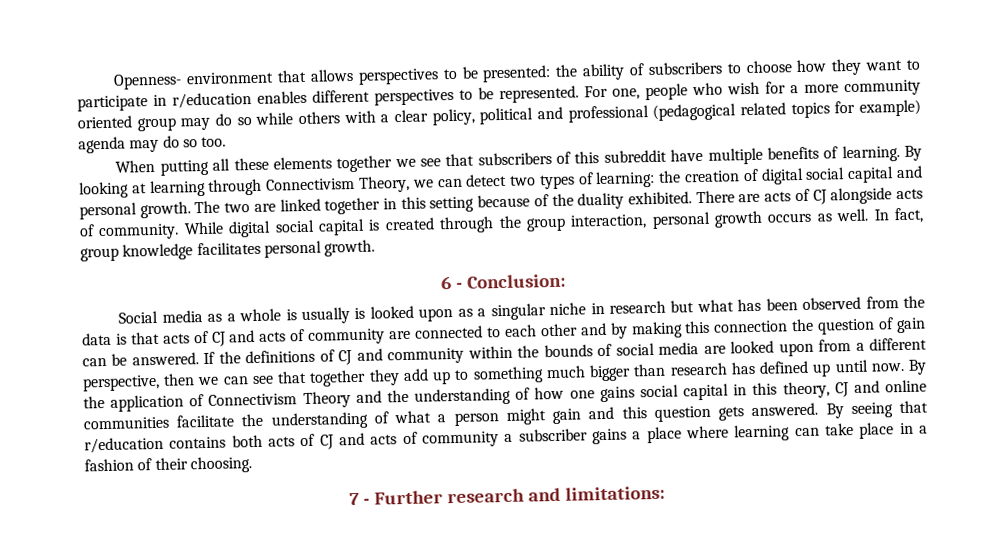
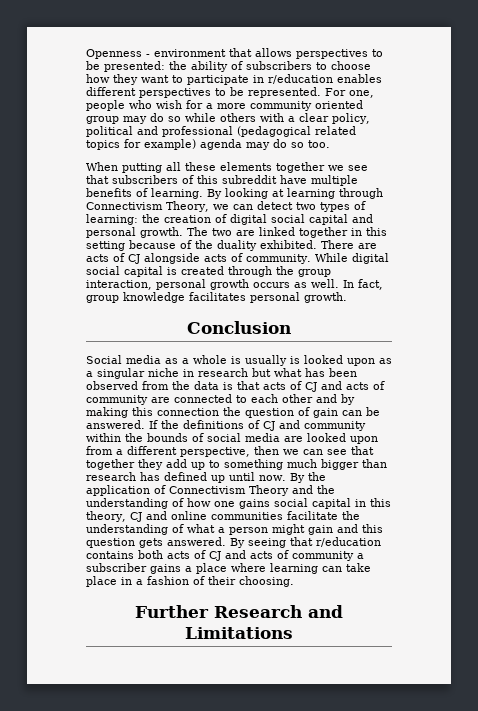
[113,73,183,90] Openness- -> [86,49,150,59] Openness -
[440,273,566,290] 6 - Conclusion: -> [187,321,291,334] Conclusion
[349,485,665,506] 7 - Further research and limitations: -> [135,605,343,618] [185,627,293,639] Further Research and Limitations

